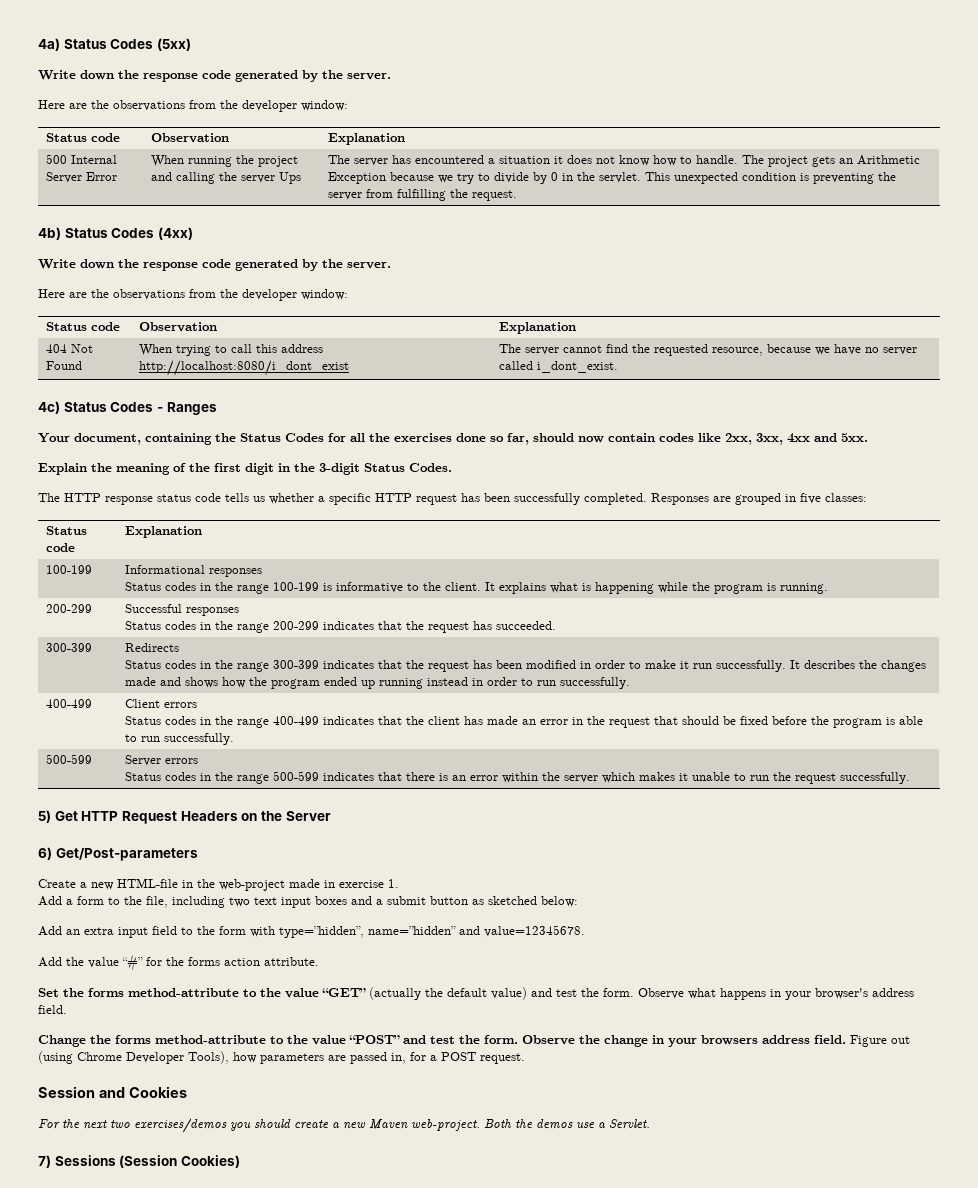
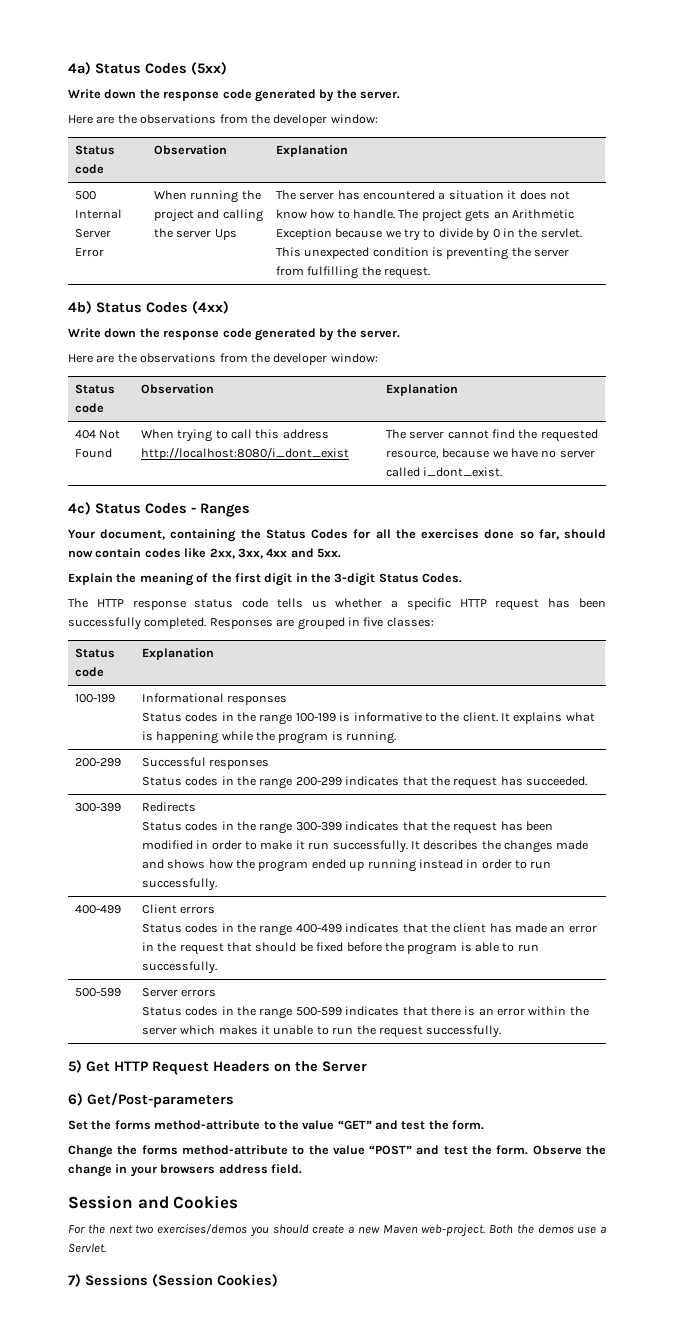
[38,878,399,891] [38,896,578,908] [38,925,585,938] [38,954,319,971] // Create a new HTML-file in the web-project made in exercise 1. // Add a form to the file, including two text input boxes and a submit button as sketched below: // Add an extra input field to the form with type=”hidden”, name=”hidden” and value=12345678. // Add the value “#” for the forms action attribute. -> (234, 1100) none
[369,987,914,1000] [38,1005,67,1014] (actually the default value) and test the form. Observe what happens in your browser's address field. -> [375,1120,485,1130] and test the form.
[850,1035,910,1047] [38,1051,525,1064] Figure out (using Chrome Developer Tools), how parameters are passed in, for a POST request. -> (302, 1169) none

